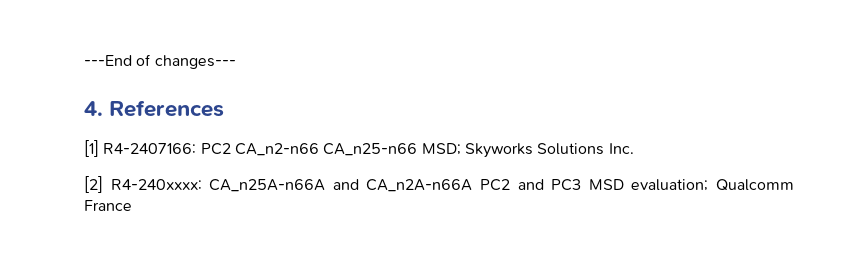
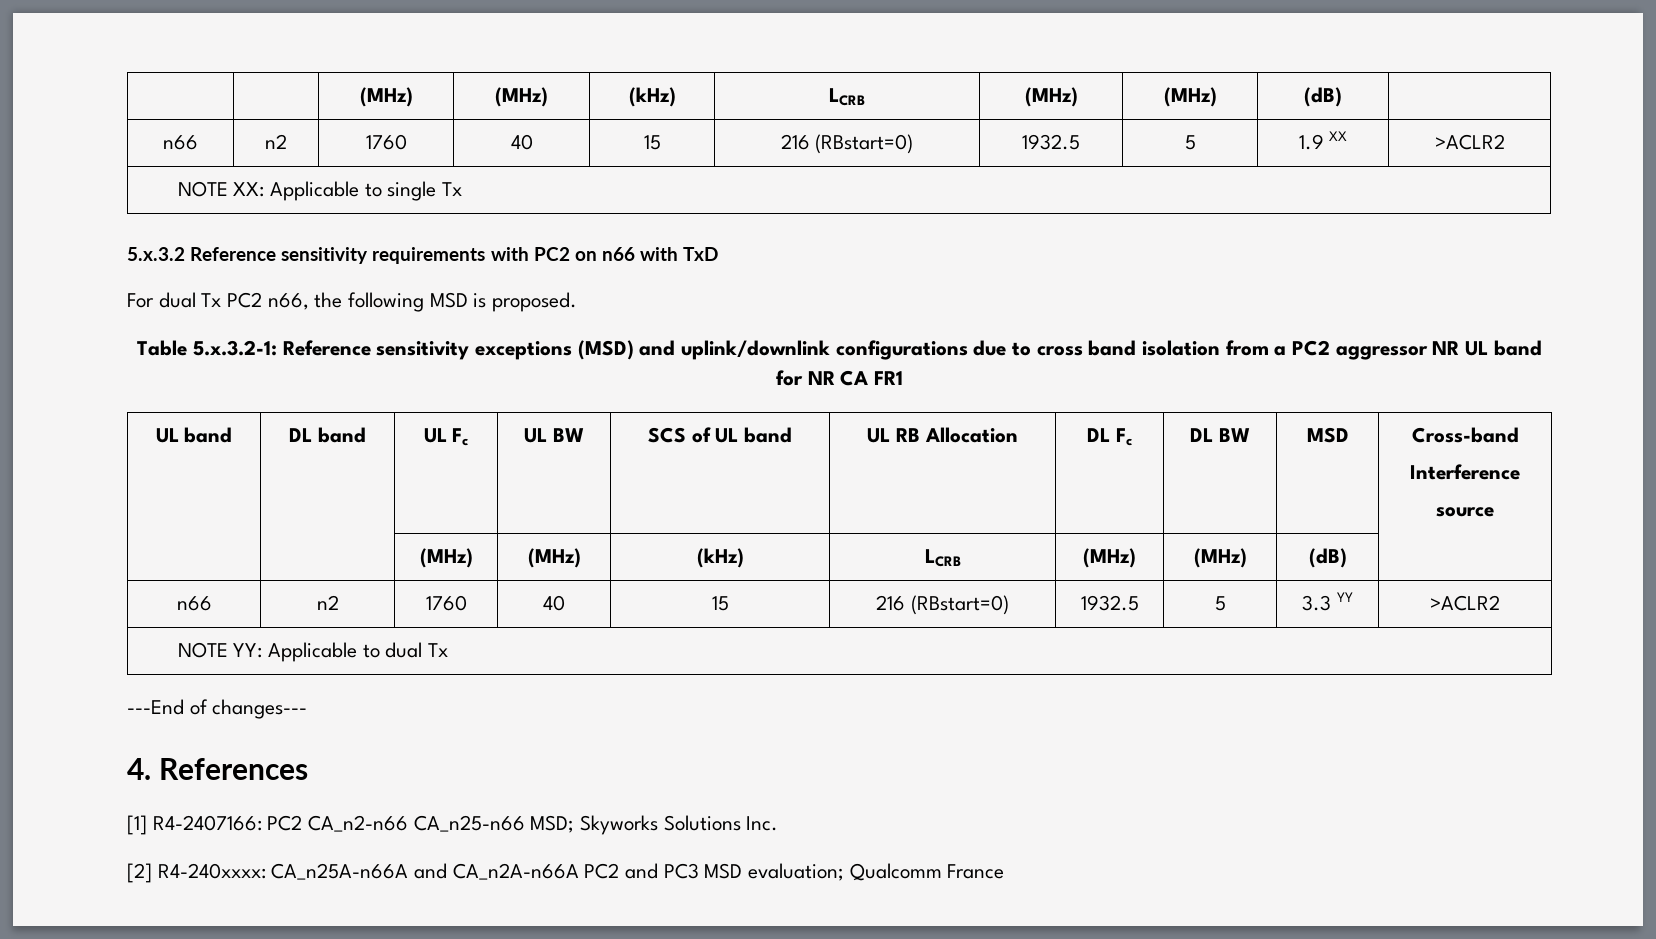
(84, 60) none -> [359,87,413,107] [495,87,548,107] [628,87,676,107] [829,88,865,106] [1024,87,1078,107] [1163,87,1217,107] [1304,87,1342,107] [163,135,198,150] [265,134,287,149] [365,134,407,150] [510,134,533,150] [643,135,661,150] [780,134,914,154] [1022,134,1080,150] [1184,135,1196,150] [1298,131,1348,150] [1434,134,1505,150] [177,181,463,201] [127,247,719,264] [127,292,578,312] [137,340,1542,360] [775,370,904,386] [155,427,233,443] [289,427,366,443] [423,428,469,446] [524,428,584,443] [647,427,793,443] [867,427,1018,443] [1087,428,1132,446] [1190,428,1250,442] [1306,427,1349,443] [1411,427,1519,443] [1410,464,1520,480] [1436,507,1494,517] [419,548,473,568] [527,548,581,568] [696,548,744,568] [924,549,961,567] [1083,548,1136,568] [1193,548,1247,568] [1308,548,1347,568] [176,596,212,611] [316,595,339,610] [425,595,467,611] [543,595,565,611] [711,596,729,611] [876,595,1009,615] [1080,595,1139,611] [1214,596,1226,611] [1302,592,1353,611] [1430,595,1500,611] [177,642,449,662] | | (MHz) | (MHz) | (kHz) | LCRB | (MHz) | (MHz) | (dB) | // n66 | n2 | 1760 | 40 | 15 | 216 (RBstart=0) | 1932.5 | 5 | 1.9 XX | >ACLR2 // NOTE XX: Applicable to single Tx // 5.x.3.2 Reference sensitivity requirements with PC2 on n66 with TxD // For dual Tx PC2 n66, the following MSD is proposed. // Table 5.x.3.2-1: Reference sensitivity exceptions (MSD) and uplink/downlink configurations due to cross band isolation from a PC2 aggressor NR UL band for NR CA FR1 // UL band | DL band | UL Fc | UL BW | SCS of UL band | UL RB Allocation | DL Fc | DL BW | MSD | Cross-band // Interference // source // | | (MHz) | (MHz) | (kHz) | LCRB | (MHz) | (MHz) | (dB) | // n66 | n2 | 1760 | 40 | 15 | 216 (RBstart=0) | 1932.5 | 5 | 3.3 YY | >ACLR2 // NOTE YY: Applicable to dual Tx //

